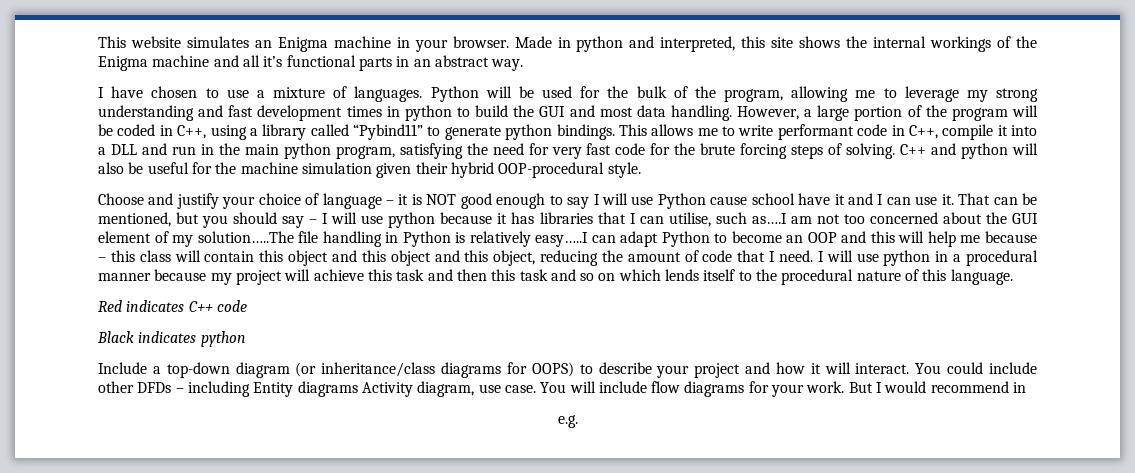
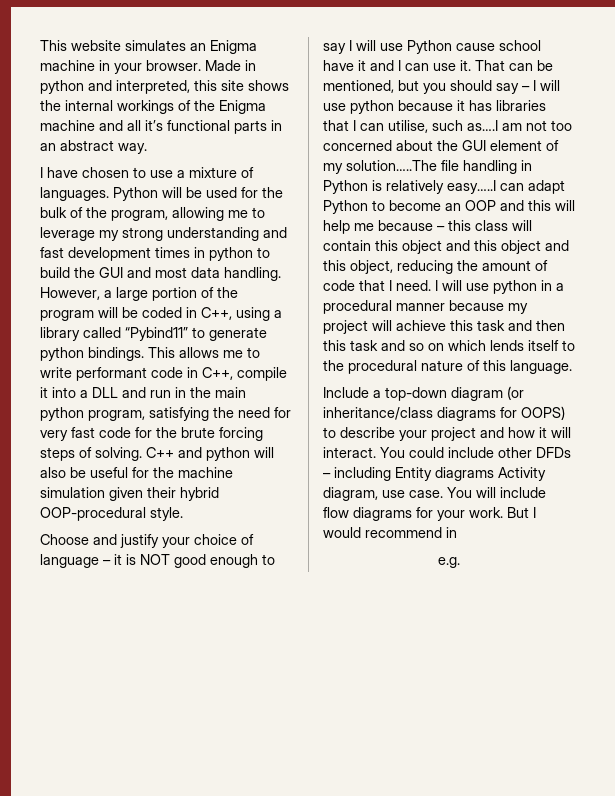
[98,300,247,312] [97,331,246,347] // Red indicates C++ code // Black indicates python -> (572, 367) none

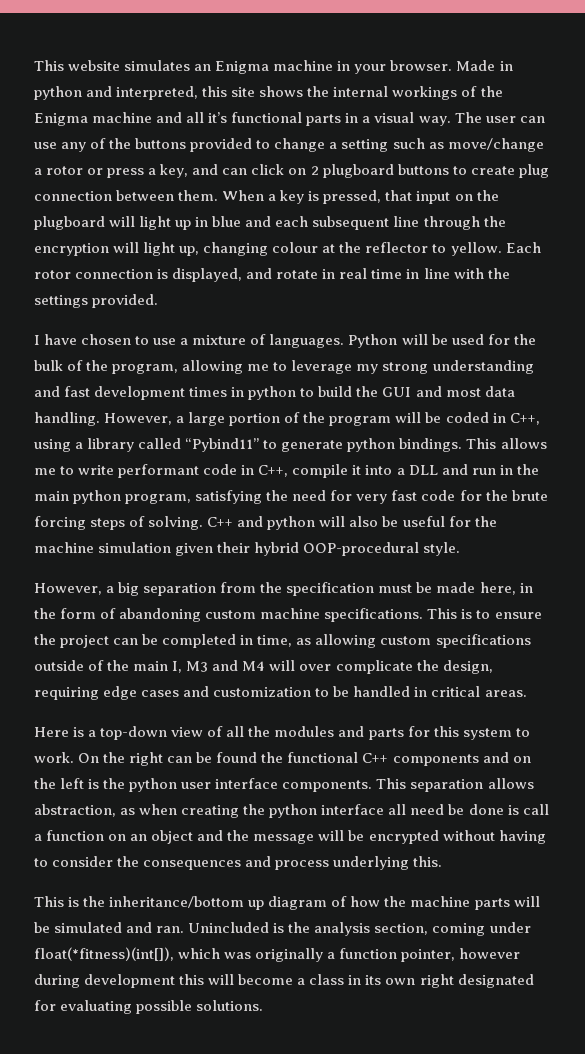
[40,140,114,151] an abstract -> [362,112,415,123] a visual
(147, 148) none -> [454,112,545,123] [34,138,544,152] [34,164,549,178] [34,190,499,204] [34,216,506,230] [34,242,541,256] [34,268,510,282] [34,294,159,308] The user can use any of the buttons provided to change a setting such as move/change a rotor or press a key, and can click on 2 plugboard buttons to create plug connection between them. When a key is pressed, that input on the plugboard will light up in blue and each subsequent line through the encryption will light up, changing colour at the reflector to yellow. Each rotor connection is displayed, and rotate in real time in line with the settings provided.
[40,534,254,548] [40,554,275,568] [323,40,541,54] [323,60,553,71] [323,80,560,94] [323,100,546,114] [323,120,572,133] [323,140,559,151] [323,160,532,174] [323,180,565,194] [323,200,575,214] [323,220,532,234] [323,240,569,254] [323,260,548,274] [323,280,564,294] [323,300,528,314] [323,320,565,334] [323,340,575,351] [323,360,572,374] [323,386,524,401] [323,406,565,421] [323,427,571,441] [323,447,571,458] [323,467,546,481] [323,487,546,501] [323,507,536,521] [323,527,457,538] [438,557,460,568] Choose and justify your choice of language – it is NOT good enough to say I will use Python cause school have it and I can use it. That can be mentioned, but you should say – I will use python because it has libraries that I can utilise, such as….I am not too concerned about the GUI element of my solution…..The file handling in Python is relatively easy…..I can adapt Python to become an OOP and this will help me because – this class will contain this object and this object and this object, reducing the amount of code that I need. I will use python in a procedural manner because my project will achieve this task and then this task and so on which lends itself to the procedural nature of this language. // Include a top-down diagram (or inheritance/class diagrams for OOPS) to describe your project and how it will interact. You could include other DFDs – including Entity diagrams Activity diagram, use case. You will include flow diagrams for your work. But I would recommend in // e.g. -> [34,582,533,596] [34,608,542,622] [34,634,531,648] [34,660,493,674] [34,686,527,700] [34,726,530,740] [34,752,531,766] [34,778,534,792] [34,804,549,818] [34,830,546,844] [34,856,443,870] [34,896,540,910] [34,922,531,936] [34,947,521,962] [34,974,534,988] [34,1000,264,1014] However, a big separation from the specification must be made here, in the form of abandoning custom machine specifications. This is to ensure the project can be completed in time, as allowing custom specifications outside of the main I, M3 and M4 will over complicate the design, requiring edge cases and customization to be handled in critical areas. // Here is a top-down view of all the modules and parts for this system to work. On the right can be found the functional C++ components and on the left is the python user interface components. This separation allows abstraction, as when creating the python interface all need be done is call a function on an object and the message will be encrypted without having to consider the consequences and process underlying this. // This is the inheritance/bottom up diagram of how the machine parts will be simulated and ran. Unincluded is the analysis section, coming under float(*fitness)(int[]), which was originally a function pointer, however during development this will become a class in its own right designated for evaluating possible solutions.

